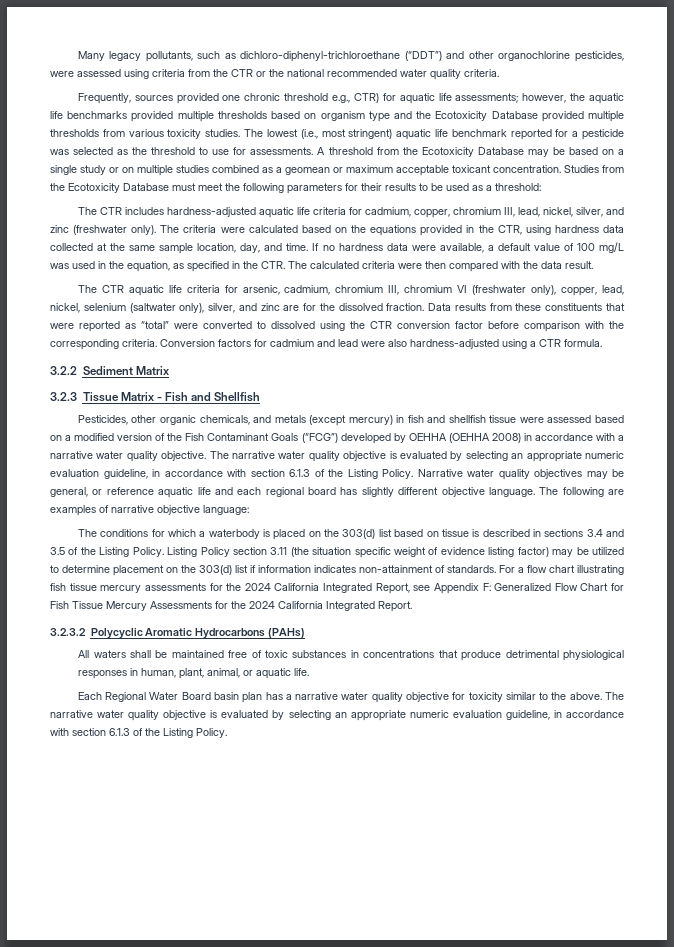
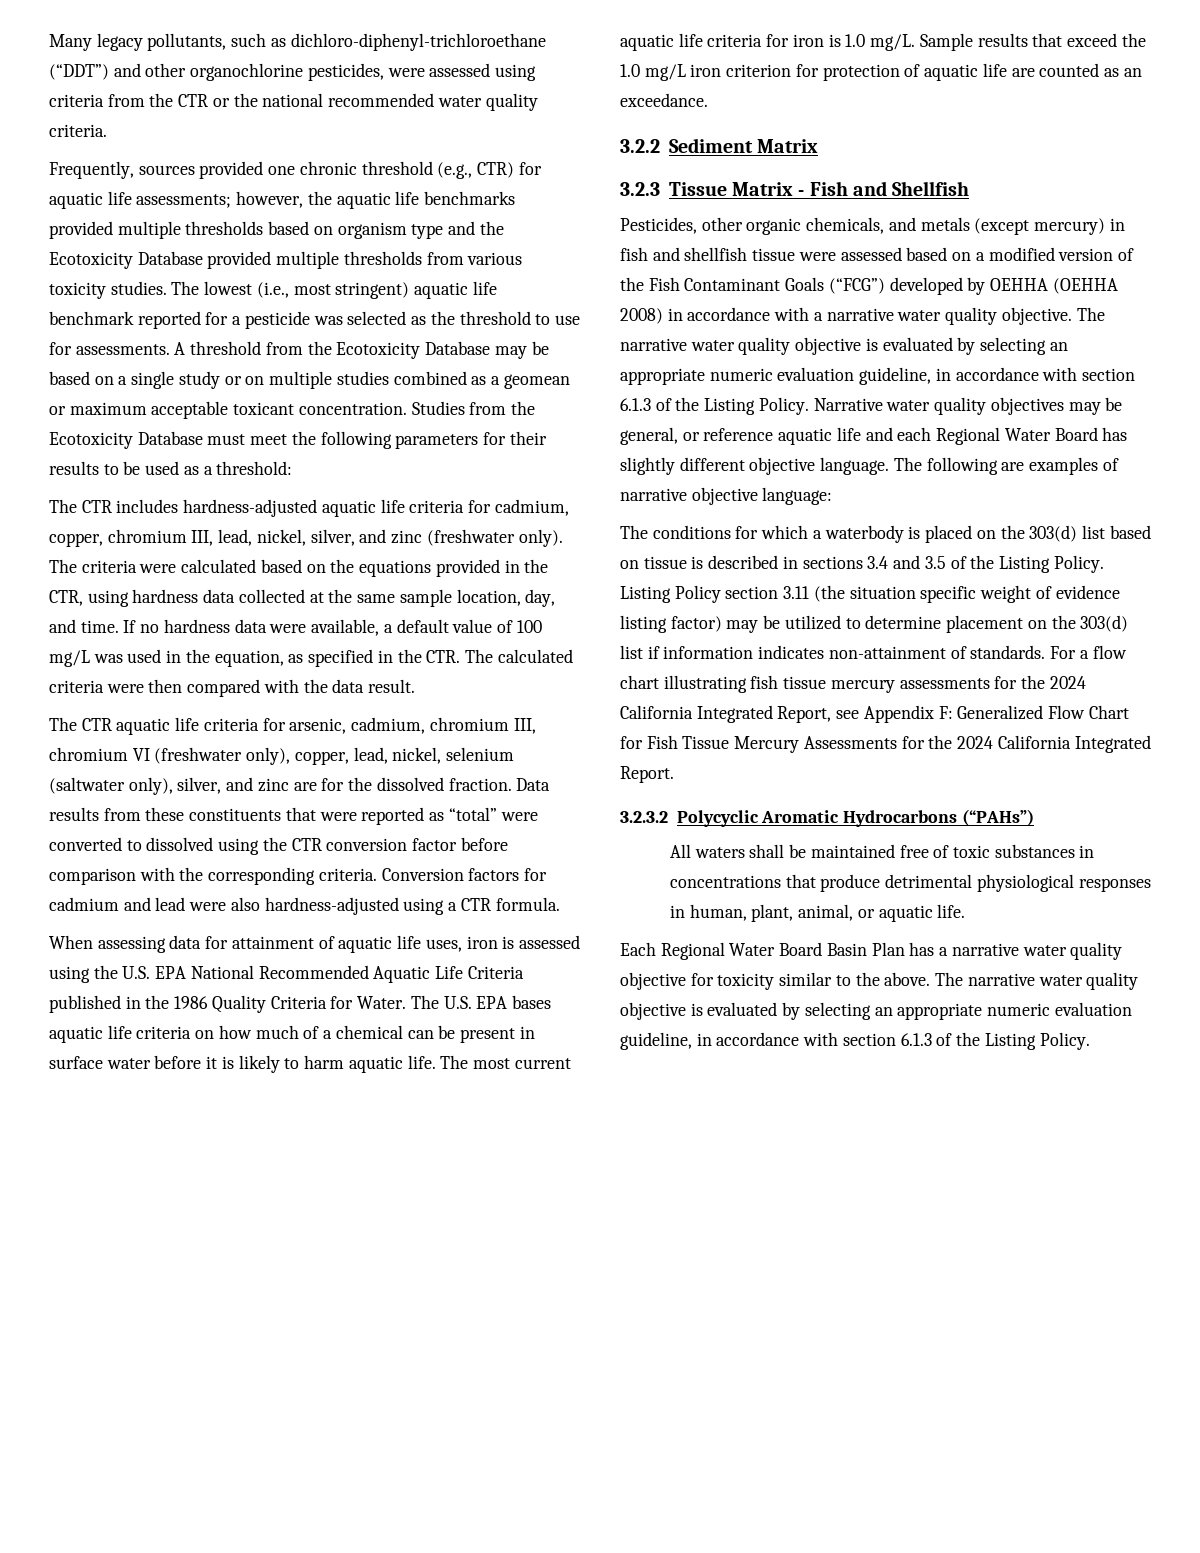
[332,95,351,103] e.g., -> [437,162,473,179] (e.g.,
(602, 343) none -> [49,935,580,953] [49,965,524,983] [49,995,551,1013] [49,1025,535,1043] [49,1055,571,1073] [620,33,1146,51] [620,63,1142,81] [620,93,708,107] // When assessing data for attainment of aquatic life uses, iron is assessed using the U.S. EPA National Recommended Aquatic Life Criteria published in the 1986 Quality Criteria for Water. The U.S. EPA bases aquatic life criteria on how much of a chemical can be present in surface water before it is likely to harm aquatic life. The most current aquatic life criteria for iron is 1.0 mg/L. Sample results that exceed the 1.0 mg/L iron criterion for protection of aquatic life are counted as an exceedance.
[265,487,336,497] regional board -> [936,427,1098,445] Regional Water Board
[268,628,306,638] (PAHs) -> [961,809,1034,826] (“PAHs”)
[214,692,263,703] basin plan -> [826,942,905,956] Basin Plan

